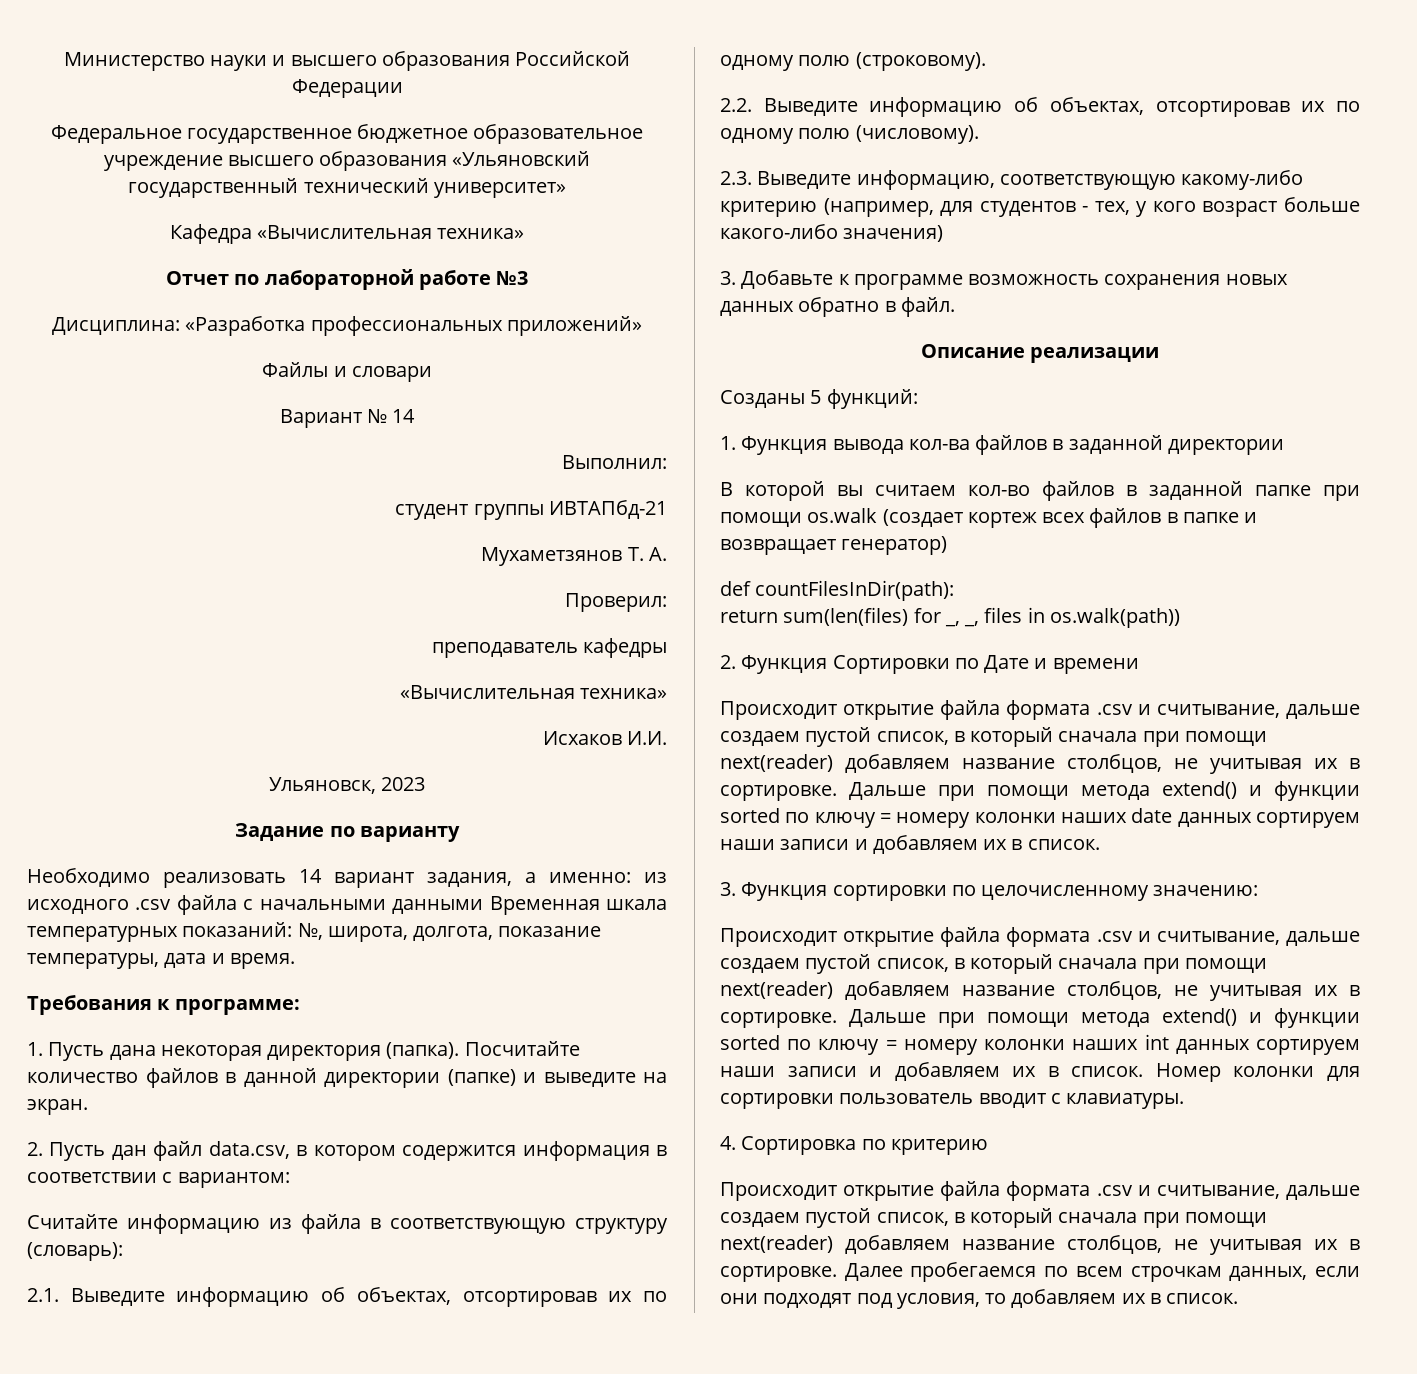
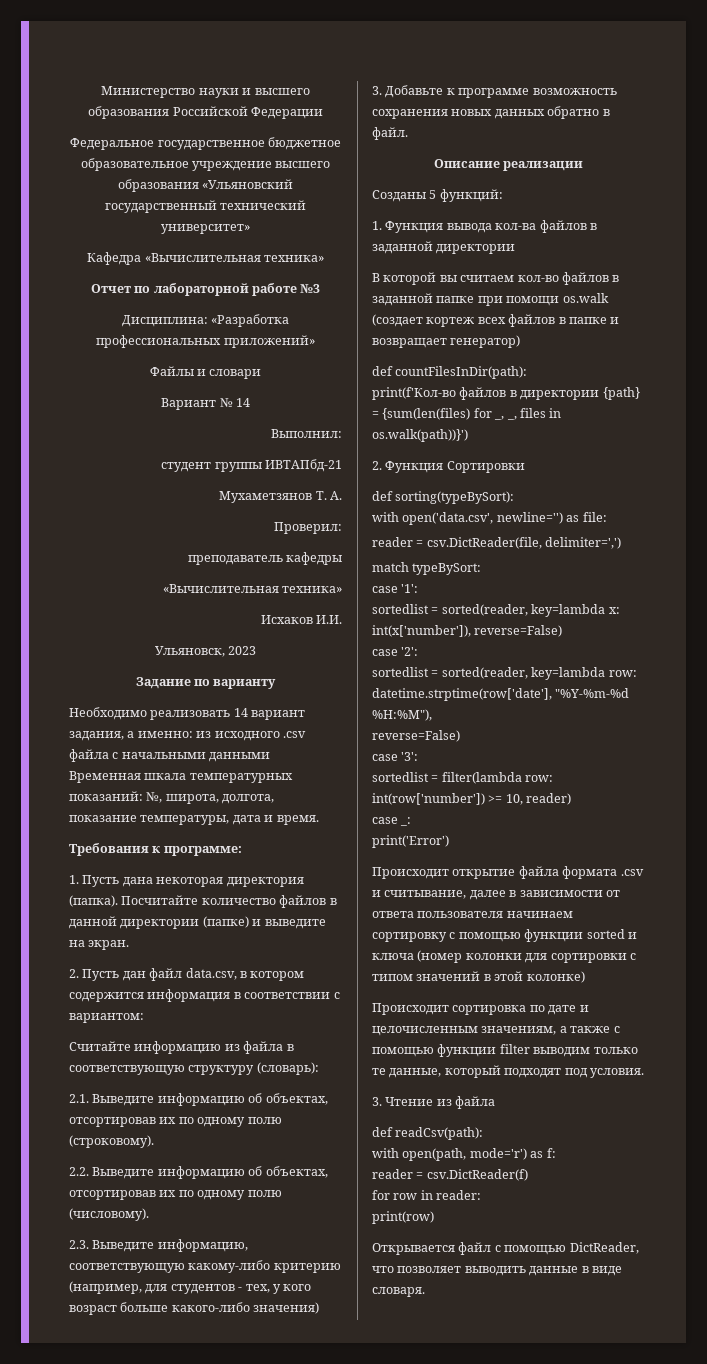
[720,607,909,626] return sum(len(files) -> [372,387,640,400] [372,408,471,420] print(f'Кол-во файлов в директории {path} = {sum(len(files)
[1049,608,1180,628] os.walk(path)) -> [372,429,468,442] os.walk(path))}')
[954,655,1139,674] [720,700,1360,720] [720,727,1267,747] [720,754,1360,774] [720,781,1360,801] [720,808,1360,828] [720,835,1100,854] [720,882,1259,901] [720,927,1360,947] [720,954,1267,974] [720,981,1360,1001] [720,1008,1360,1028] [720,1034,1360,1055] [720,1062,1360,1082] [720,1093,1185,1109] [720,1136,988,1155] [720,1181,1360,1201] [720,1208,1267,1228] [720,1235,1360,1255] [720,1262,1360,1282] [720,1289,1239,1309] по Дате и времени // Происходит открытие файла формата .csv и считывание, дальше создаем пустой список, в который сначала при помощи next(reader) добавляем название столбцов, не учитывая их в сортировке. Дальше при помощи метода extend() и функции sorted по ключу = номеру колонки наших date данных сортируем наши записи и добавляем их в список. // 3. Функция сортировки по целочисленному значению: // Происходит открытие файла формата .csv и считывание, дальше создаем пустой список, в который сначала при помощи next(reader) добавляем название столбцов, не учитывая их в сортировке. Дальше при помощи метода extend() и функции sorted по ключу = номеру колонки наших int данных сортируем наши записи и добавляем их в список. Номер колонки для сортировки пользователь вводит с клавиатуры. // 4. Сортировка по критерию // Происходит открытие файла формата .csv и считывание, дальше создаем пустой список, в который сначала при помощи next(reader) добавляем название столбцов, не учитывая их в сортировке. Далее пробегаемся по всем строчкам данных, если они подходят под условия, то добавляем их в список. -> [372,491,515,504] [372,512,607,525] [372,537,622,549] [372,562,482,575] [372,584,419,593] [372,604,620,617] [372,625,563,637] [372,647,419,656] [372,667,637,680] [372,688,630,701] [372,709,432,721] [372,730,460,742] [372,752,419,761] [372,772,554,784] [372,793,572,805] [372,817,412,826] [372,835,449,848] [372,866,644,879] [372,890,620,900] [372,911,573,918] [372,929,637,942] [372,950,636,963] [372,971,585,983] [372,1003,589,1015] [372,1026,620,1036] [372,1044,638,1057] [372,1065,644,1078] [372,1096,496,1109] [372,1127,484,1140] [372,1148,556,1161] [372,1169,528,1181] [372,1190,482,1200] [372,1211,434,1224] [372,1242,639,1255] [372,1266,622,1276] [372,1287,425,1297] // def sorting(typeBySort): // with open('data.csv', newline='') as file: // reader = csv.DictReader(file, delimiter=',') // match typeBySort: // case '1': // sortedlist = sorted(reader, key=lambda x: int(x['number']), reverse=False) // case '2': // sortedlist = sorted(reader, key=lambda row: datetime.strptime(row['date'], "%Y-%m-%d %H:%M"), // reverse=False) // case '3': // sortedlist = filter(lambda row: int(row['number']) >= 10, reader) // case _: // print('Error') // Происходит открытие файла формата .csv и считывание, далее в зависимости от ответа пользователя начинаем сортировку с помощью функции sorted и ключа (номер колонки для сортировки с типом значений в этой колонке) // Происходит сортировка по дате и целочисленным значениям, а также с помощью функции filter выводим только те данные, который подходят под условия. // 3. Чтение из файла // def readCsv(path): // with open(path, mode='r') as f: // reader = csv.DictReader(f) // for row in reader: // print(row) // Открывается файл с помощью DictReader, что позволяет выводить данные в виде словаря.

